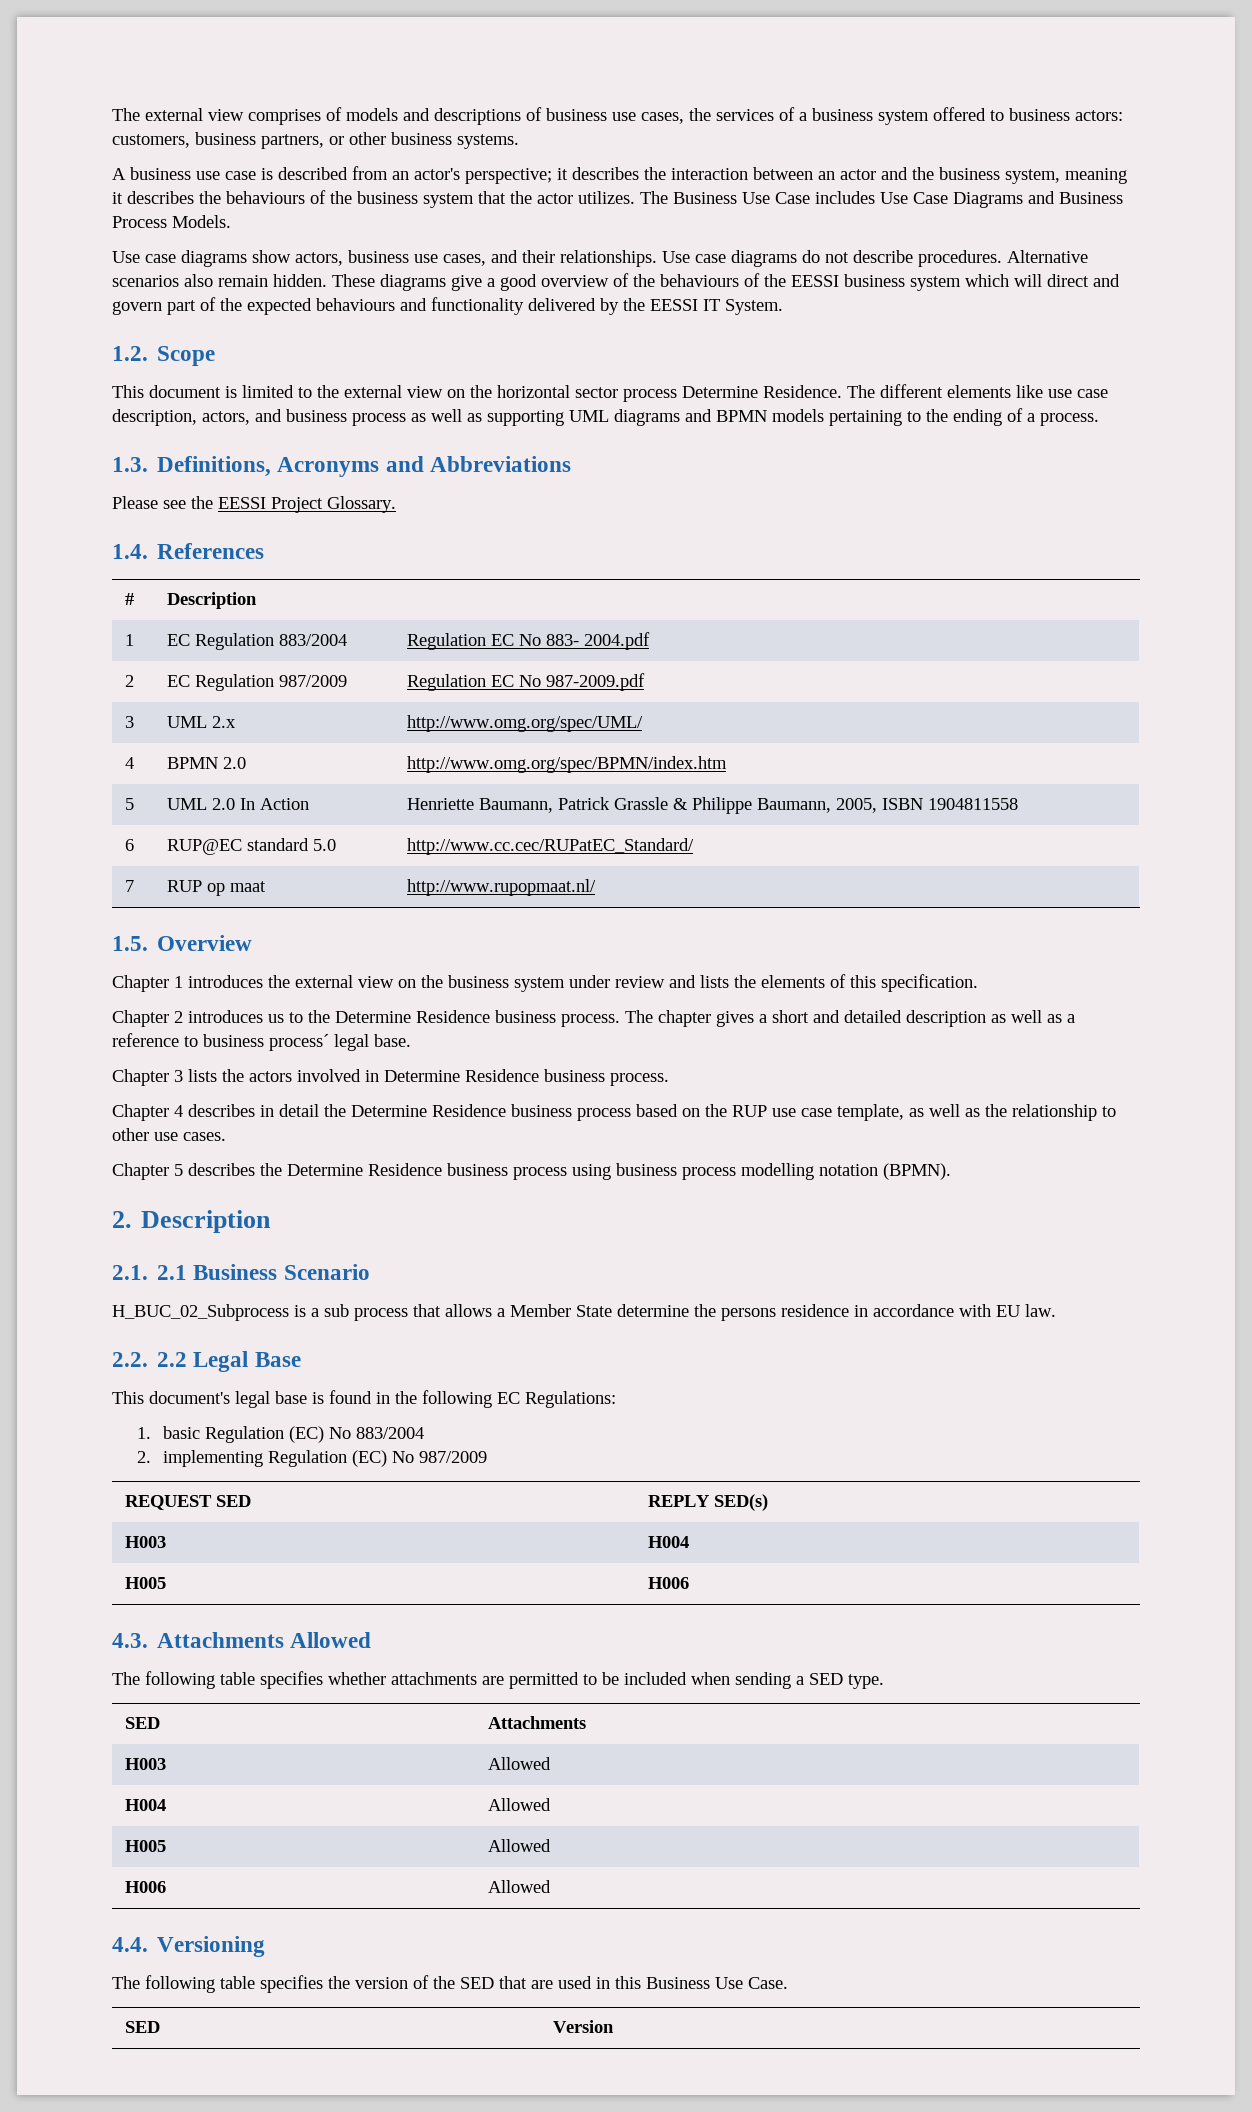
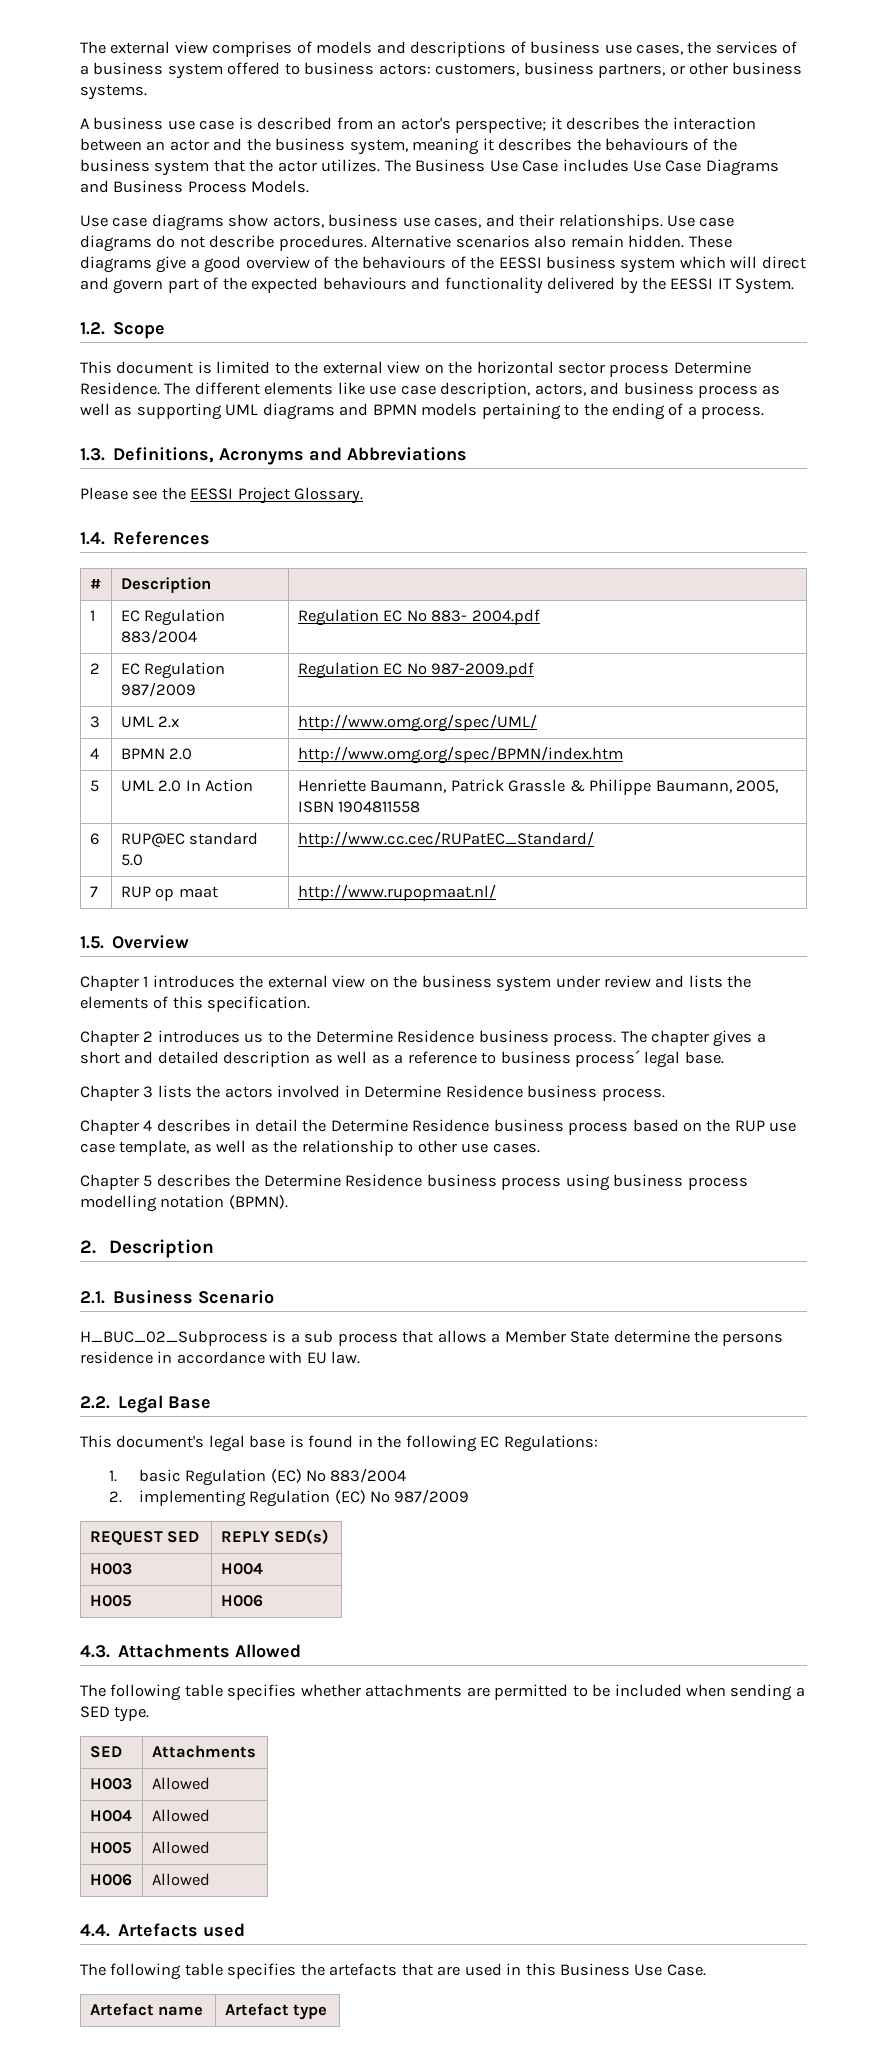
[157,1265,188,1280] 2.1 -> (105, 1297) none
[157,1352,188,1367] 2.2 -> (110, 1402) none
[157,1936,266,1957] Versioning -> [118,1923,246,1937] Artefacts used
[355,1975,494,1989] version of the SED -> [329,1963,398,1976] artefacts
[125,2021,161,2033] [553,2020,615,2033] SED | Version -> [89,2003,204,2016] [224,2003,328,2020] Artefact name | Artefact type

